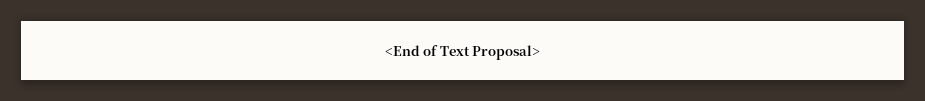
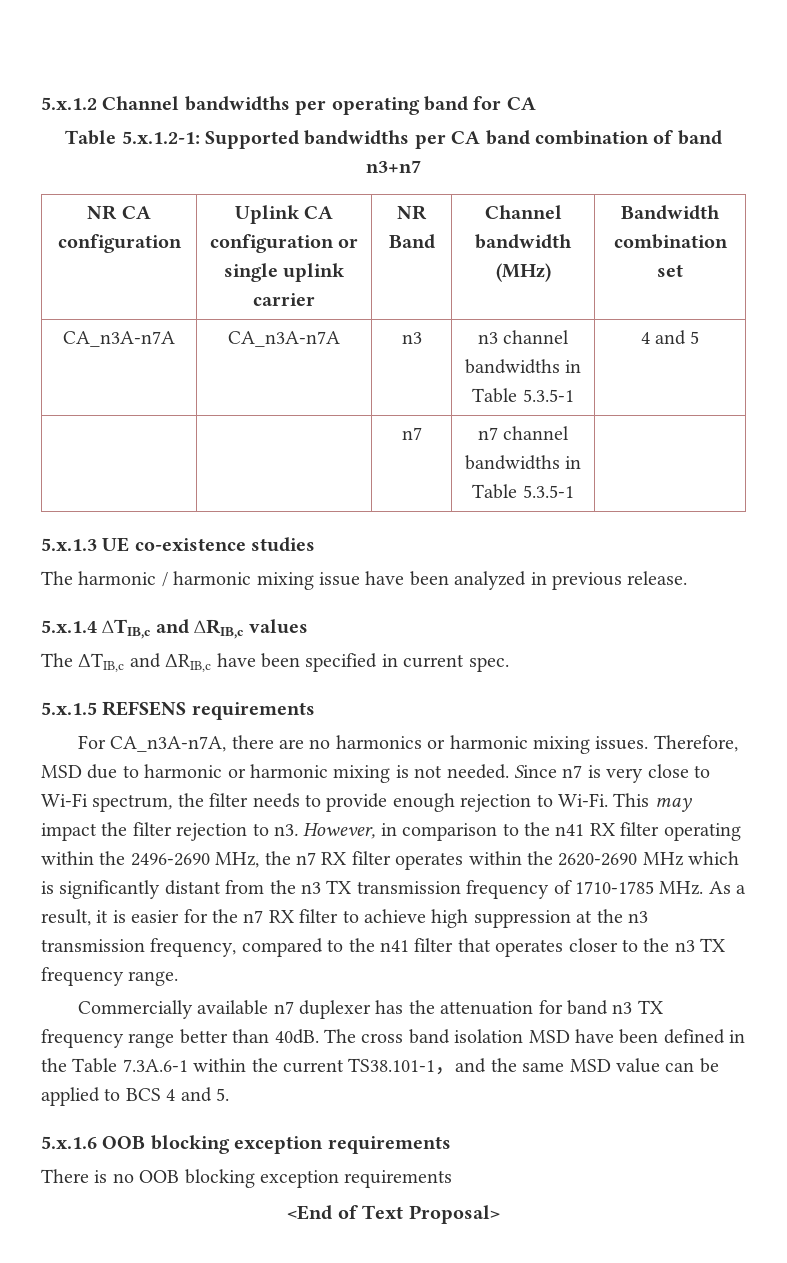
(384, 50) none -> [41,96,536,115] [65,130,722,149] [366,160,421,173] [87,205,151,220] [57,234,182,253] [234,205,334,224] [209,234,359,253] [223,263,346,282] [253,293,315,306] [397,205,427,220] [388,234,435,249] [484,205,562,219] [475,234,572,249] [495,263,551,282] [621,205,720,220] [613,234,728,249] [657,264,683,277] [63,331,175,347] [228,331,340,347] [401,332,422,344] [477,330,570,344] [464,359,582,374] [472,388,574,403] [640,330,700,345] [401,427,422,440] [477,426,570,440] [464,455,582,470] [472,484,574,499] [41,537,316,552] [41,571,688,590] [41,619,308,639] [41,653,509,672] [41,701,315,720] [77,735,738,754] [41,764,710,783] [41,793,692,812] [41,822,741,841] [41,851,740,870] [41,880,747,899] [41,909,648,928] [41,938,726,957] [41,967,179,986] [77,1000,663,1019] [41,1029,746,1048] [41,1058,719,1075] [41,1087,230,1106] [41,1135,451,1154] [41,1169,453,1188] 5.x.1.2 Channel bandwidths per operating band for CA // Table 5.x.1.2-1: Supported bandwidths per CA band combination of band n3+n7 // NR CA configuration | Uplink CA configuration or single uplink carrier | NR Band | Channel bandwidth (MHz) | Bandwidth combination set // CA_n3A-n7A | CA_n3A-n7A | n3 | n3 channel bandwidths in Table 5.3.5-1 | 4 and 5 // | | n7 | n7 channel bandwidths in Table 5.3.5-1 | // 5.x.1.3 UE co-existence studies // The harmonic / harmonic mixing issue have been analyzed in previous release. // 5.x.1.4 ∆TIB,c and ∆RIB,c values // The ΔTIB,c and ΔRIB,c have been specified in current spec. // 5.x.1.5 REFSENS requirements // For CA_n3A-n7A, there are no harmonics or harmonic mixing issues. Therefore, MSD due to harmonic or harmonic mixing is not needed. Since n7 is very close to Wi-Fi spectrum, the filter needs to provide enough rejection to Wi-Fi. This may impact the filter rejection to n3. However, in comparison to the n41 RX filter operating within the 2496-2690 MHz, the n7 RX filter operates within the 2620-2690 MHz which is significantly distant from the n3 TX transmission frequency of 1710-1785 MHz. As a result, it is easier for the n7 RX filter to achieve high suppression at the n3 transmission frequency, compared to the n41 filter that operates closer to the n3 TX frequency range. // Commercially available n7 duplexer has the attenuation for band n3 TX frequency range better than 40dB. The cross band isolation MSD have been defined in the Table 7.3A.6-1 within the current TS38.101-1，and the same MSD value can be applied to BCS 4 and 5. // 5.x.1.6 OOB blocking exception requirements // There is no OOB blocking exception requirements //

